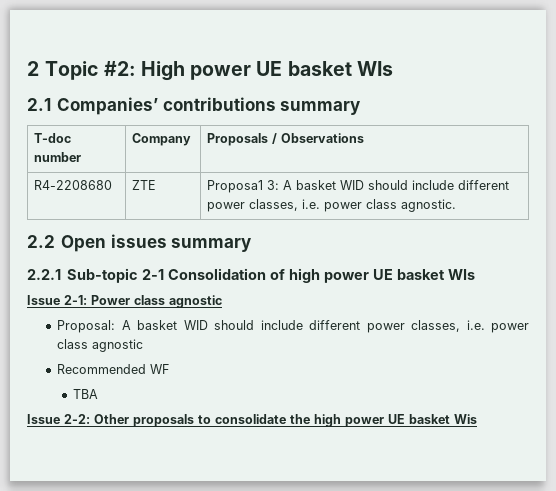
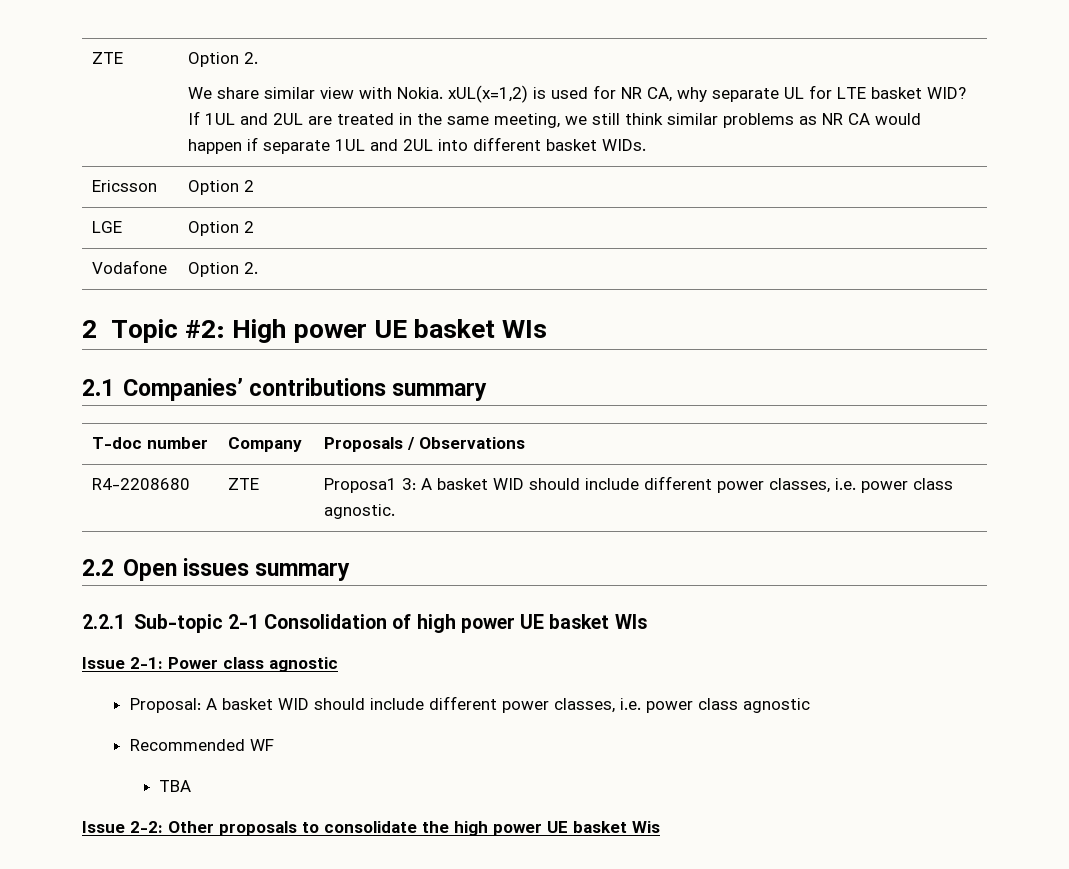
(27, 68) none -> [92,52,124,64] [188,52,259,67] [188,85,967,103] [188,111,922,128] [188,137,647,154] [92,180,158,192] [188,180,255,195] [92,221,123,233] [188,221,255,236] [92,260,168,274] [188,262,259,277] ZTE | Option 2. // We share similar view with Nokia. xUL(x=1,2) is used for NR CA, why separate UL for LTE basket WID? If 1UL and 2UL are treated in the same meeting, we still think similar problems as NR CA would happen if separate 1UL and 2UL into different basket WIDs. // Ericsson | Option 2 // LGE | Option 2 // Vodafone | Option 2. //

